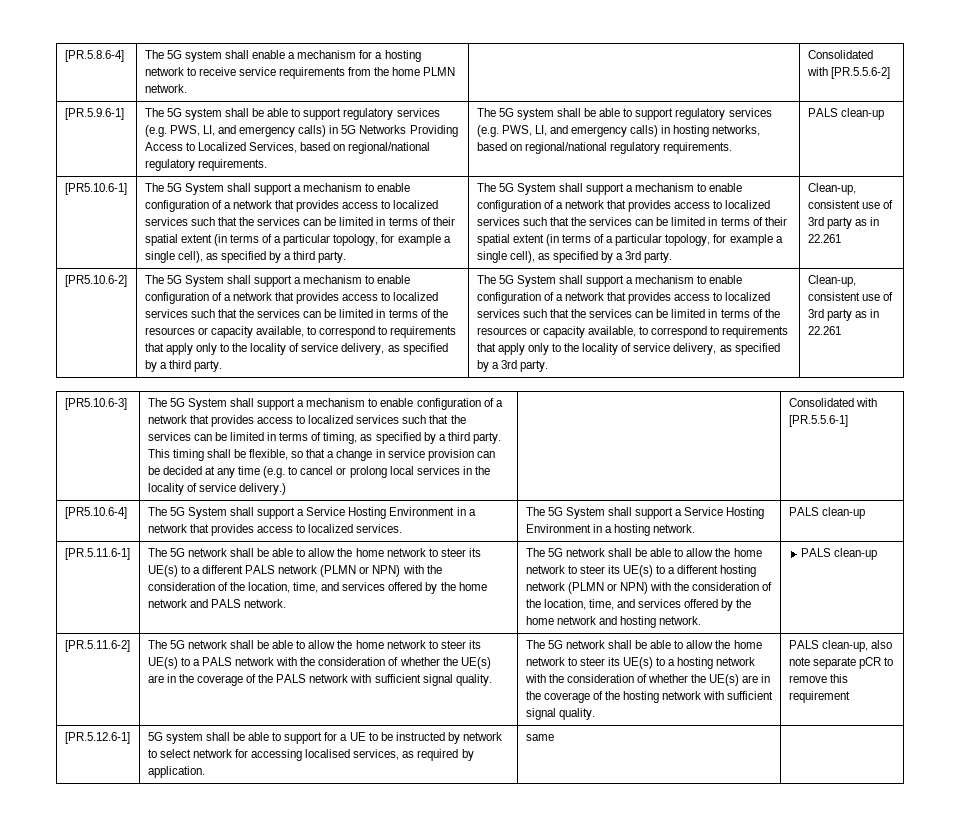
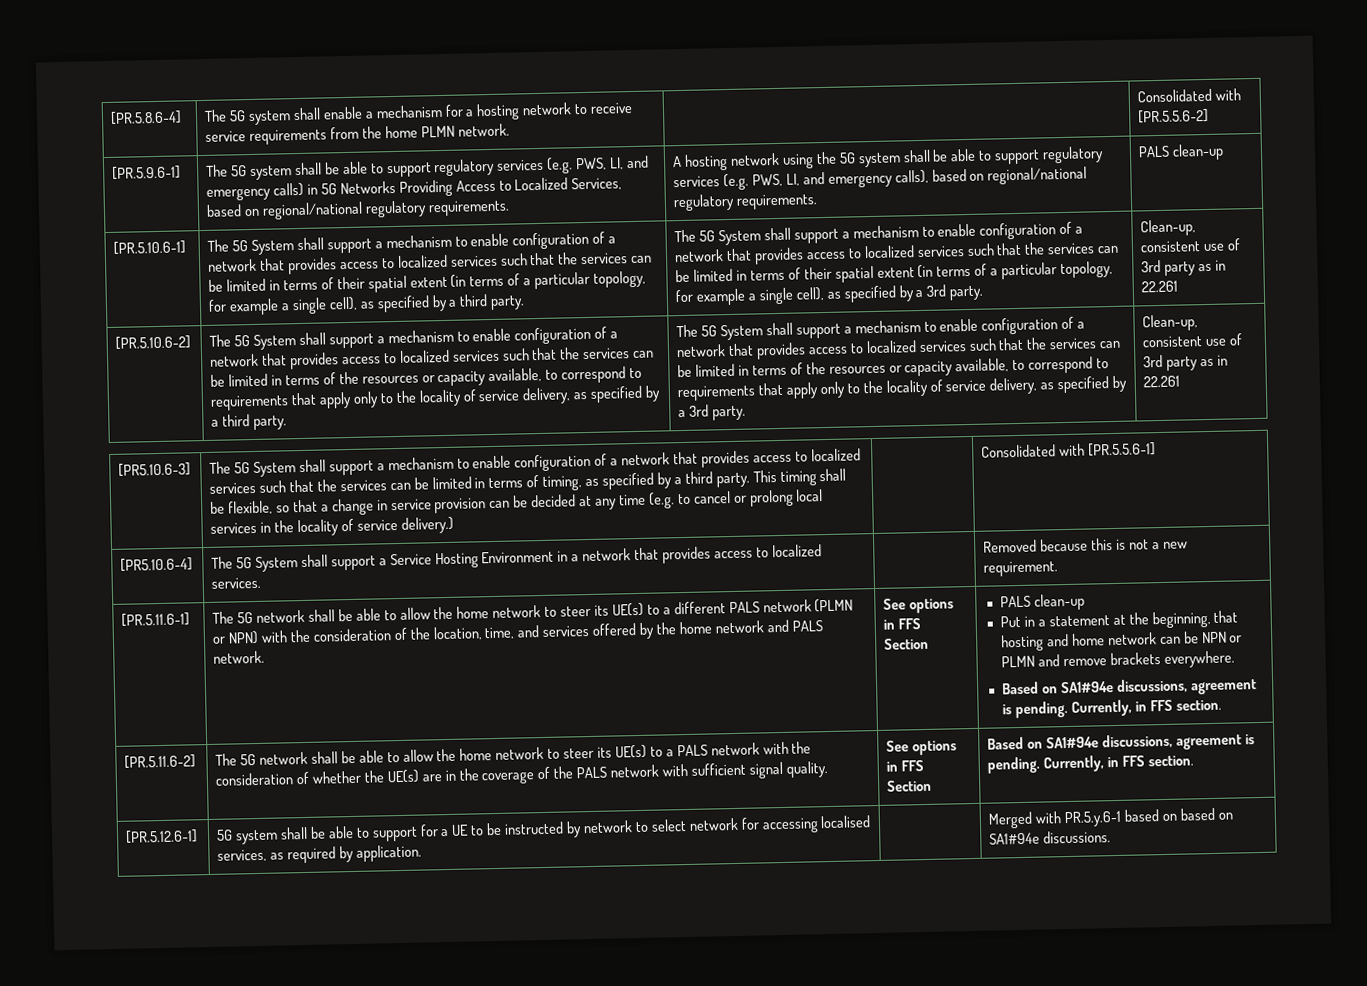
[476,108,496,117] The -> [672,151,837,171] A hosting network using the
[630,125,761,137] calls) in hosting networks, -> [894,169,929,184] calls),
[64,183,127,195] [PR5.10.6-1] -> [113,240,187,255] [PR.5.10.6-1]
[64,275,127,287] [PR5.10.6-2] -> [115,335,192,350] [PR.5.10.6-2]
[525,507,765,519] [525,524,696,536] [788,507,865,519] The 5G System shall support a Service Hosting Environment in a hosting network. | PALS clean-up -> [983,538,1188,553] [983,560,1059,577] | Removed because this is not a new requirement.
[525,548,762,557] [525,565,757,577] [525,582,773,594] [525,599,752,611] [525,616,702,628] [801,548,878,560] The 5G network shall be able to allow the home network to steer its UE(s) to a different hosting network (PLMN or NPN) with the consideration of the location, time, and services offered by the home network and hosting network. | PALS clean-up -> [883,598,955,614] [883,618,922,630] [884,637,930,650] [1000,593,1085,611] [1000,610,1239,629] [1001,631,1243,652] [1001,650,1235,668] [1002,678,1257,695] [1002,699,1222,719] See options in FFS Section | PALS clean-up // Put in a statement at the beginning, that hosting and home network can be NPN or PLMN and remove brackets everywhere. // Based on SA1#94e discussions, agreement is pending. Currently, in FFS section.
[525,640,762,649] [525,657,756,669] [524,674,771,686] [525,691,774,703] [525,708,595,720] [788,640,892,652] [788,657,893,669] [788,674,848,683] [788,691,850,703] The 5G network shall be able to allow the home network to steer its UE(s) to a hosting network with the consideration of whether the UE(s) are in the coverage of the hosting network with sufficient signal quality. | PALS clean-up, also note separate pCR to remove this requirement -> [886,740,958,756] [886,760,925,772] [887,779,933,792] [987,733,1255,750] [987,755,1194,774] See options in FFS Section | Based on SA1#94e discussions, agreement is pending. Currently, in FFS section.
[525,734,554,741] same | -> [988,807,1233,829] [989,830,1112,845] | Merged with PR.5.y.6-1 based on based on SA1#94e discussions.

